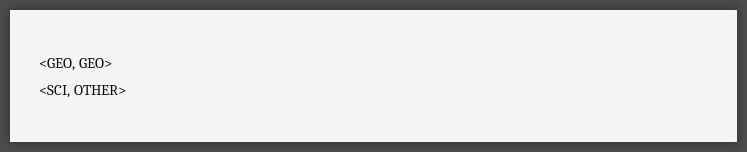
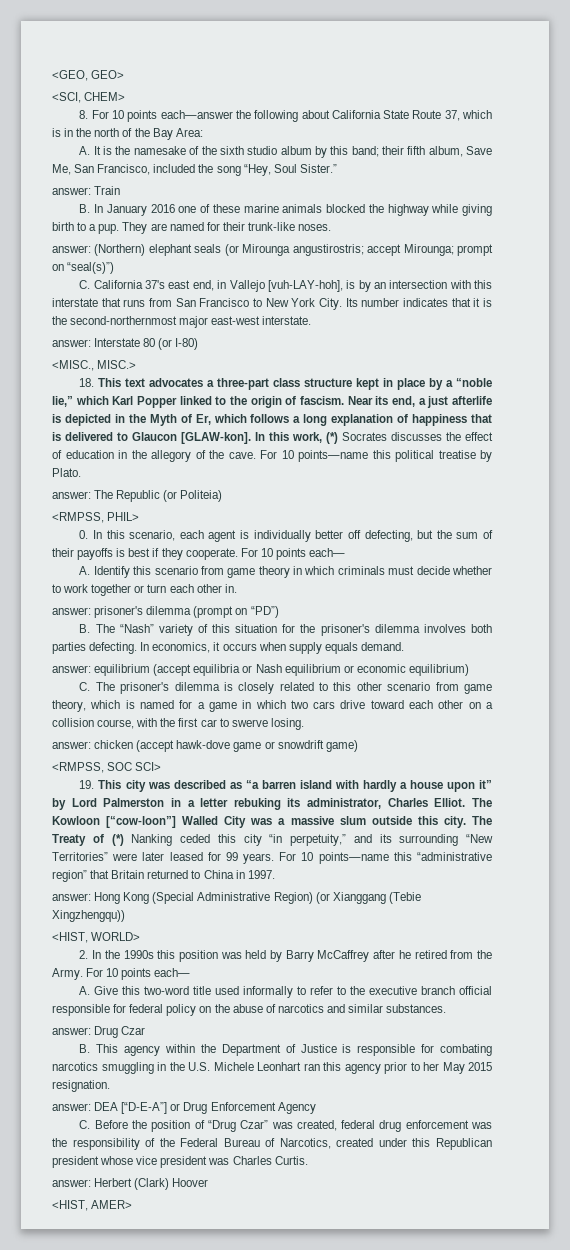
[73,85,126,95] OTHER> -> [84,92,126,101] [79,110,493,122] [52,128,203,140] [79,146,493,158] [52,164,337,176] [52,186,121,195] [79,204,493,216] [52,222,332,234] [52,244,493,256] [52,262,115,274] [79,280,492,292] [52,298,493,310] [52,316,312,328] [52,338,199,350] [52,360,137,371] [79,378,493,390] [52,396,493,408] [52,414,492,426] [52,432,493,444] [52,450,492,462] [52,468,81,477] [52,490,223,502] [52,512,140,523] [79,530,493,542] [52,548,346,560] [79,566,492,578] [52,584,237,596] [52,606,279,618] [79,624,492,636] [52,642,404,654] [52,664,469,676] [79,682,492,694] [52,700,493,712] [52,718,304,730] [52,740,358,752] [52,762,162,773] [79,780,492,792] [52,798,492,810] [52,816,492,828] [52,834,493,846] [52,852,493,864] [52,870,275,882] [52,892,421,904] [52,910,125,922] [52,932,141,943] [79,950,492,962] [52,968,191,980] [79,986,493,998] [52,1004,447,1016] [52,1026,146,1038] [79,1044,492,1056] [52,1062,492,1074] [52,1080,110,1092] [52,1102,316,1114] [79,1120,493,1132] [52,1138,492,1150] [52,1156,308,1168] [52,1178,209,1190] [52,1200,133,1211] CHEM> // 8. For 10 points each—answer the following about California State Route 37, which is in the north of the Bay Area: // A. It is the namesake of the sixth studio album by this band; their fifth album, Save Me, San Francisco, included the song “Hey, Soul Sister.” // answer: Train // B. In January 2016 one of these marine animals blocked the highway while giving birth to a pup. They are named for their trunk-like noses. // answer: (Northern) elephant seals (or Mirounga angustirostris; accept Mirounga; prompt on “seal(s)”) // C. California 37's east end, in Vallejo [vuh-LAY-hoh], is by an intersection with this interstate that runs from San Francisco to New York City. Its number indicates that it is the second-northernmost major east-west interstate. // answer: Interstate 80 (or I-80) // <MISC., MISC.> // 18. This text advocates a three-part class structure kept in place by a “noble lie,” which Karl Popper linked to the origin of fascism. Near its end, a just afterlife is depicted in the Myth of Er, which follows a long explanation of happiness that is delivered to Glaucon [GLAW-kon]. In this work, (*) Socrates discusses the effect of education in the allegory of the cave. For 10 points—name this political treatise by Plato. // answer: The Republic (or Politeia) // <RMPSS, PHIL> // 0. In this scenario, each agent is individually better off defecting, but the sum of their payoffs is best if they cooperate. For 10 points each— // A. Identify this scenario from game theory in which criminals must decide whether to work together or turn each other in. // answer: prisoner's dilemma (prompt on “PD”) // B. The “Nash” variety of this situation for the prisoner's dilemma involves both parties defecting. In economics, it occurs when supply equals demand. // answer: equilibrium (accept equilibria or Nash equilibrium or economic equilibrium) // C. The prisoner's dilemma is closely related to this other scenario from game theory, which is named for a game in which two cars drive toward each other on a collision course, with the first car to swerve losing. // answer: chicken (accept hawk-dove game or snowdrift game) // <RMPSS, SOC SCI> // 19. This city was described as “a barren island with hardly a house upon it” by Lord Palmerston in a letter rebuking its administrator, Charles Elliot. The Kowloon [“cow-loon”] Walled City was a massive slum outside this city. The Treaty of (*) Nanking ceded this city “in perpetuity,” and its surrounding “New Territories” were later leased for 99 years. For 10 points—name this “administrative region” that Britain returned to China in 1997. // answer: Hong Kong (Special Administrative Region) (or Xianggang (Tebie Xingzhengqu)) // <HIST, WORLD> // 2. In the 1990s this position was held by Barry McCaffrey after he retired from the Army. For 10 points each— // A. Give this two-word title used informally to refer to the executive branch official responsible for federal policy on the abuse of narcotics and similar substances. // answer: Drug Czar // B. This agency within the Department of Justice is responsible for combating narcotics smuggling in the U.S. Michele Leonhart ran this agency prior to her May 2015 resignation. // answer: DEA [“D-E-A”] or Drug Enforcement Agency // C. Before the position of “Drug Czar” was created, federal drug enforcement was the responsibility of the Federal Bureau of Narcotics, created under this Republican president whose vice president was Charles Curtis. // answer: Herbert (Clark) Hoover // <HIST, AMER>

